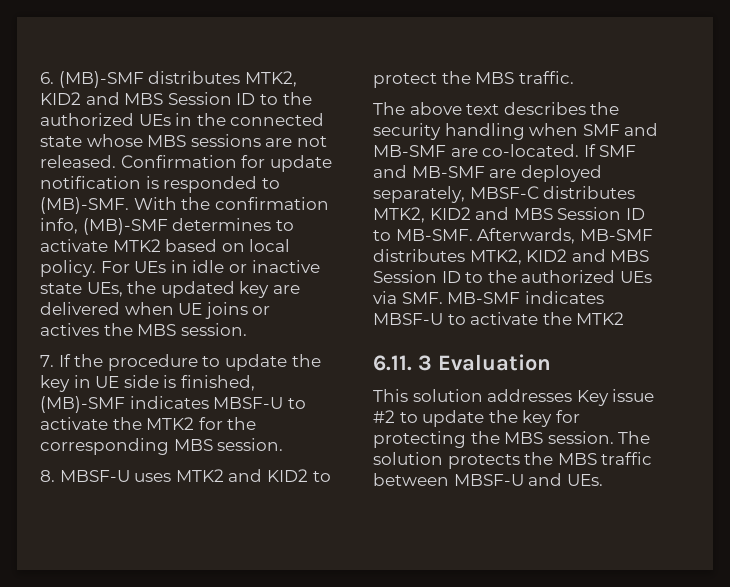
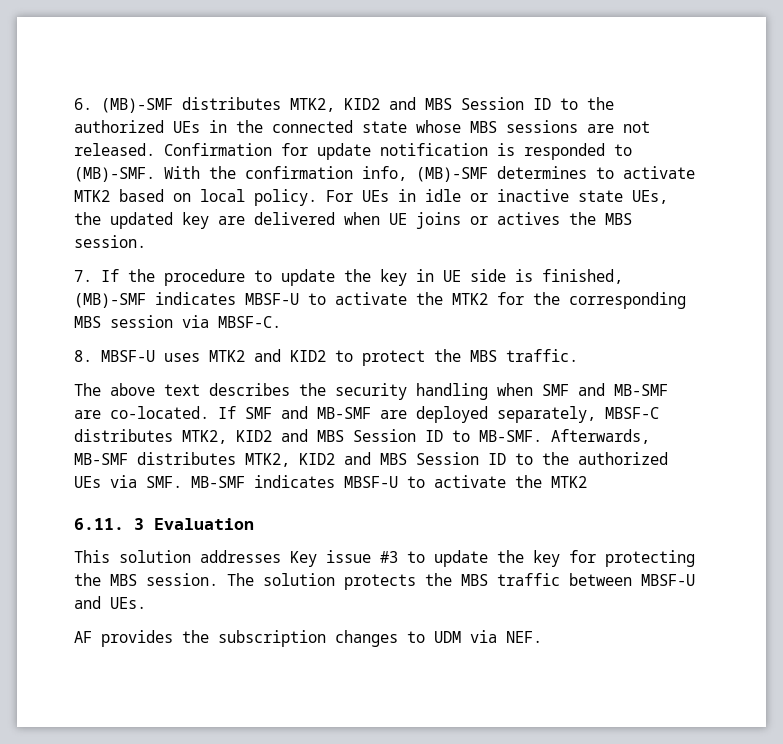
[217,438,284,451] session. -> [110,315,281,328] session via MBSF-C.
[373,410,395,423] #2 -> [380,551,398,563] #3
(603, 480) none -> [74,630,542,647] // AF provides the subscription changes to UDM via NEF.

